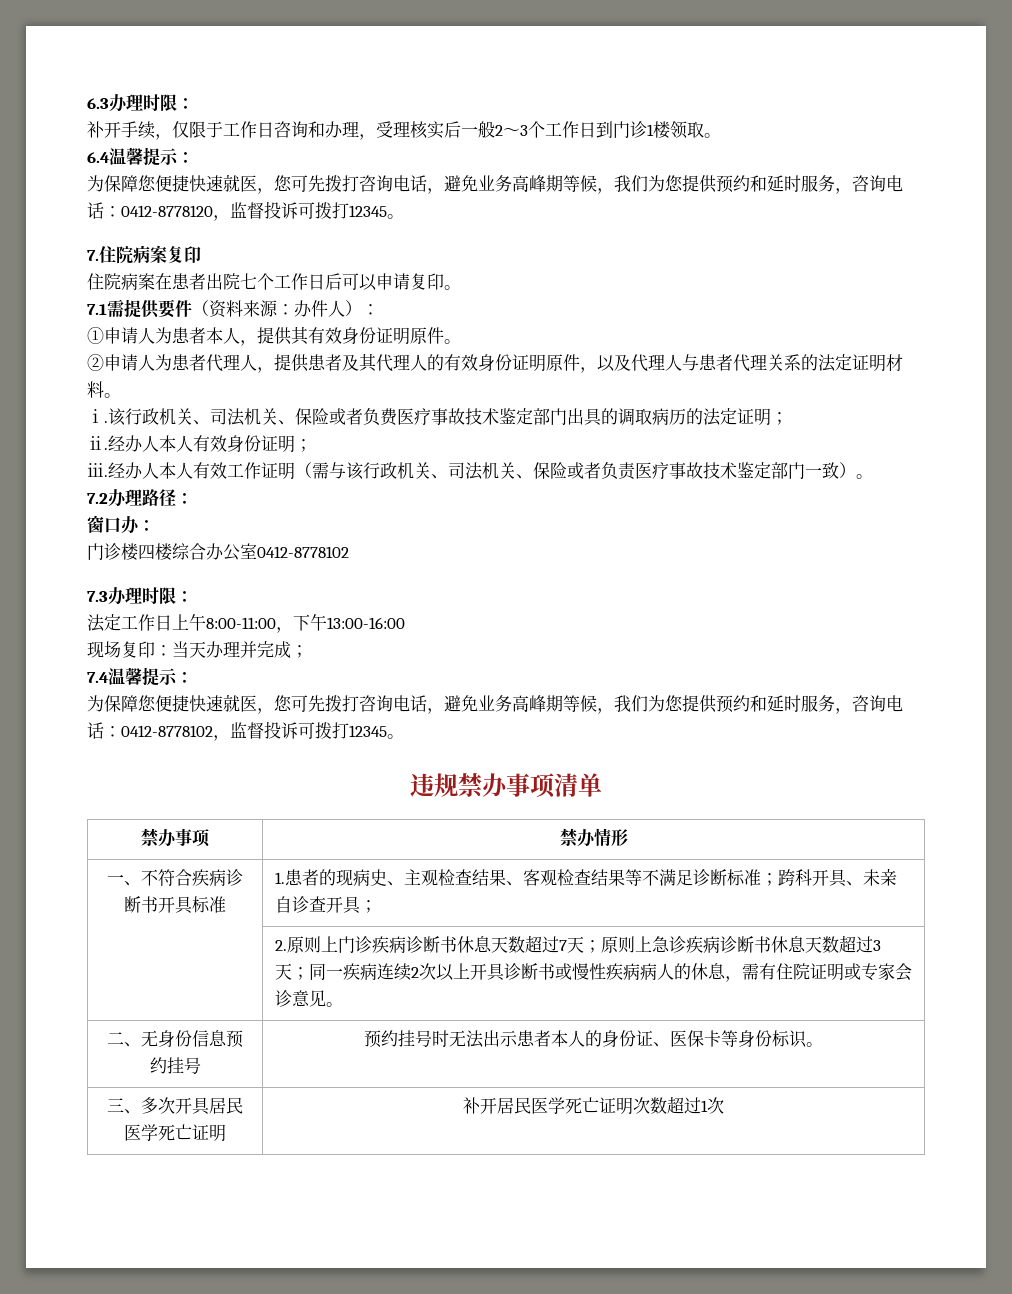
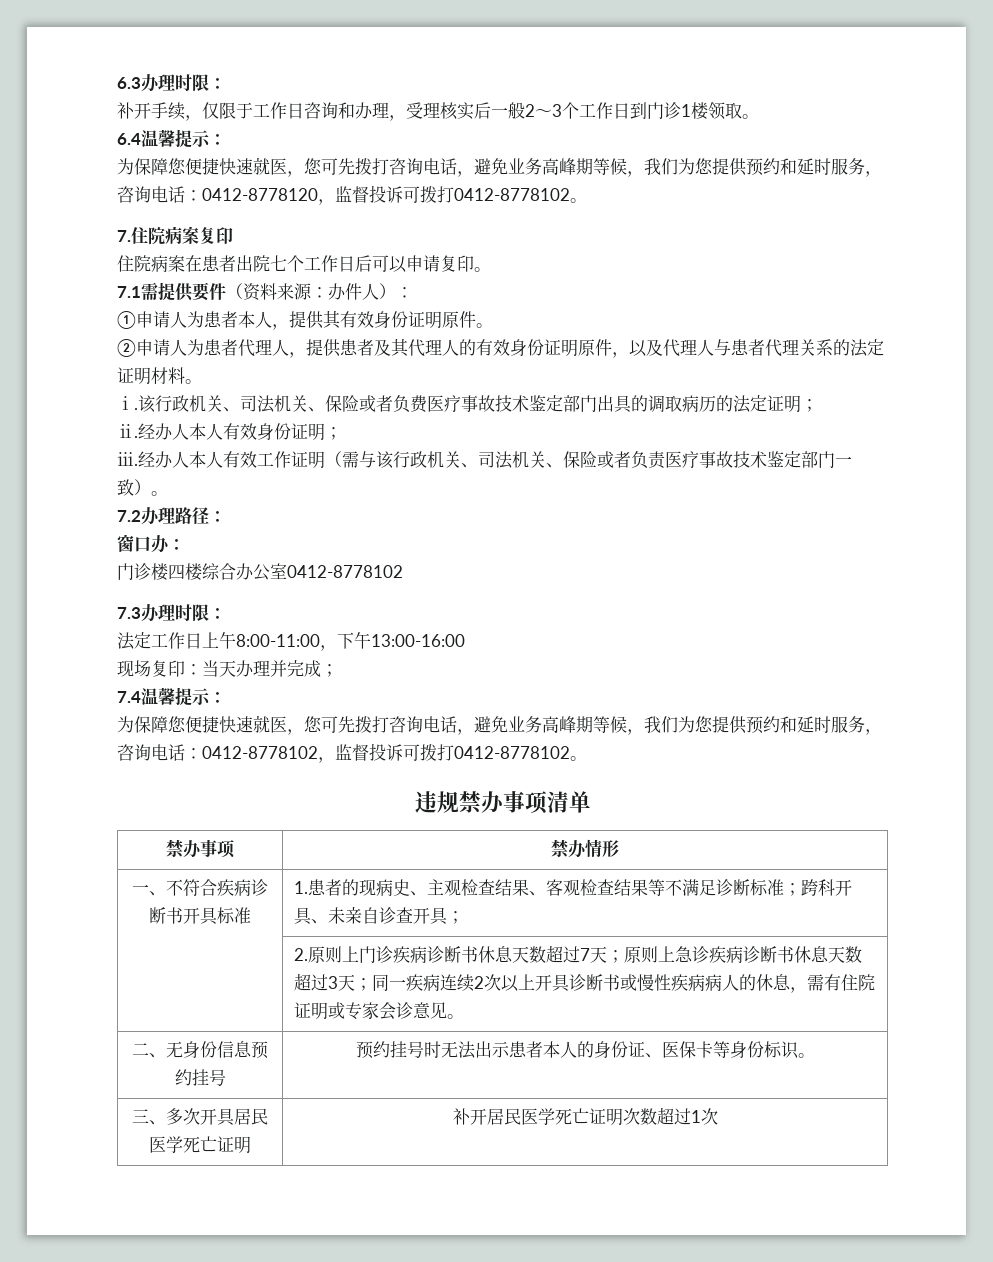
[349,205,387,217] 12345 -> [454,188,570,201] 0412-8778102
[349,725,387,737] 12345 -> [454,746,570,759] 0412-8778102

